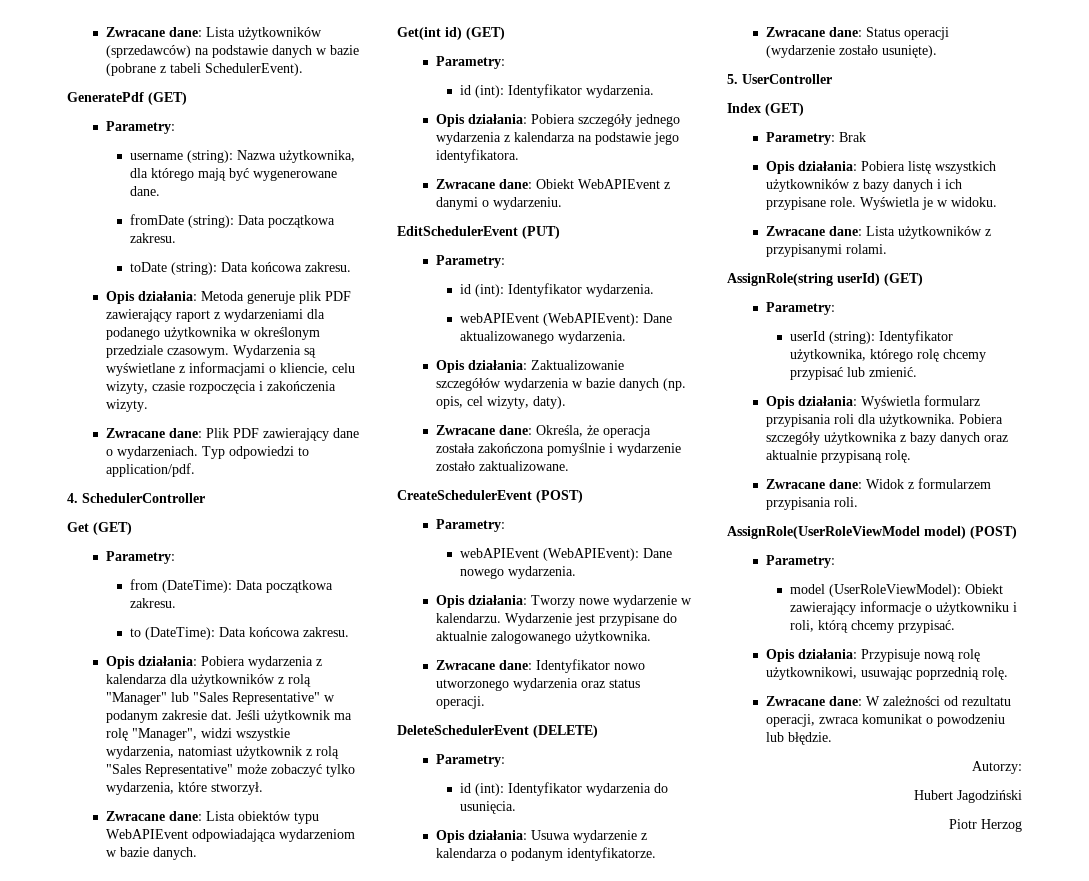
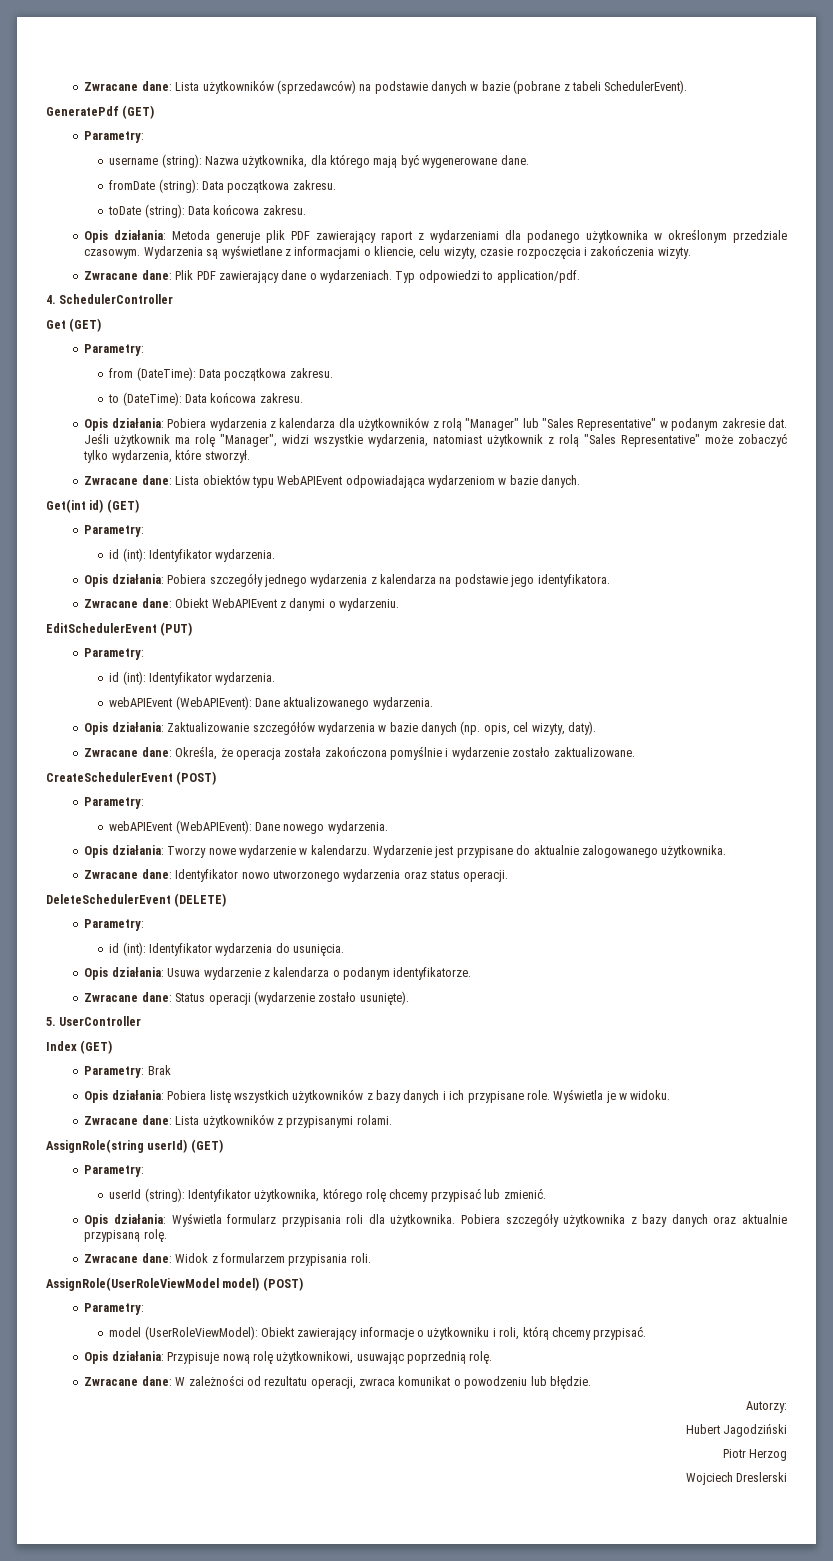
(1022, 825) none -> [685,1472,787,1485] // Wojciech Dreslerski

